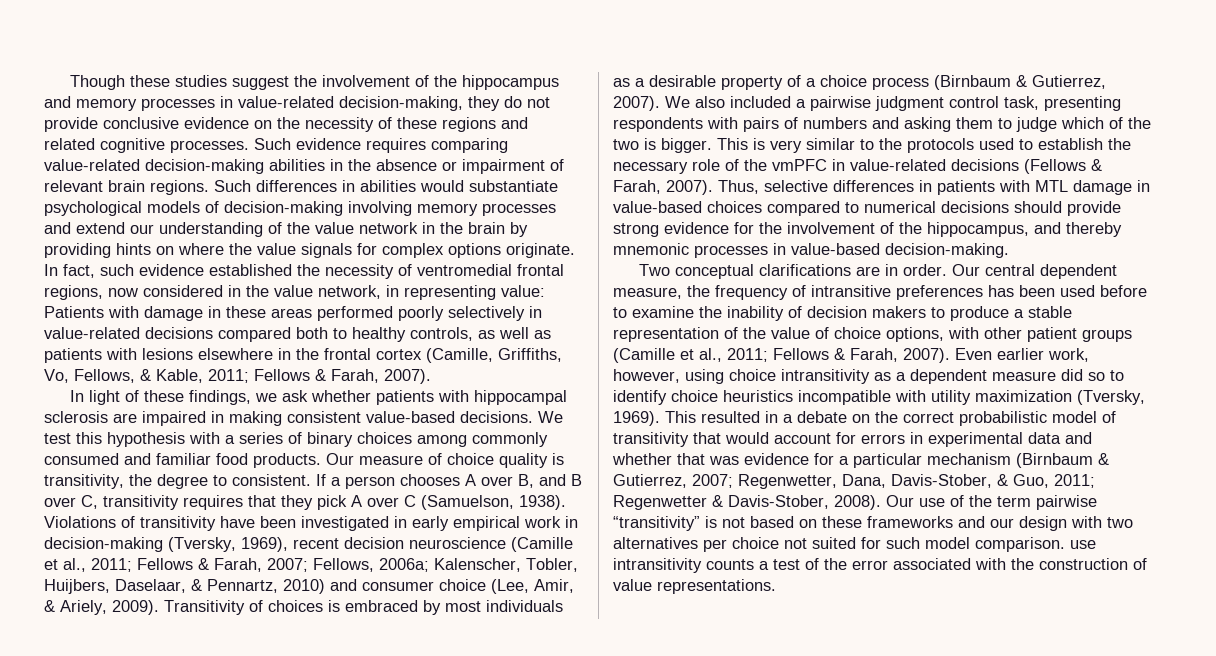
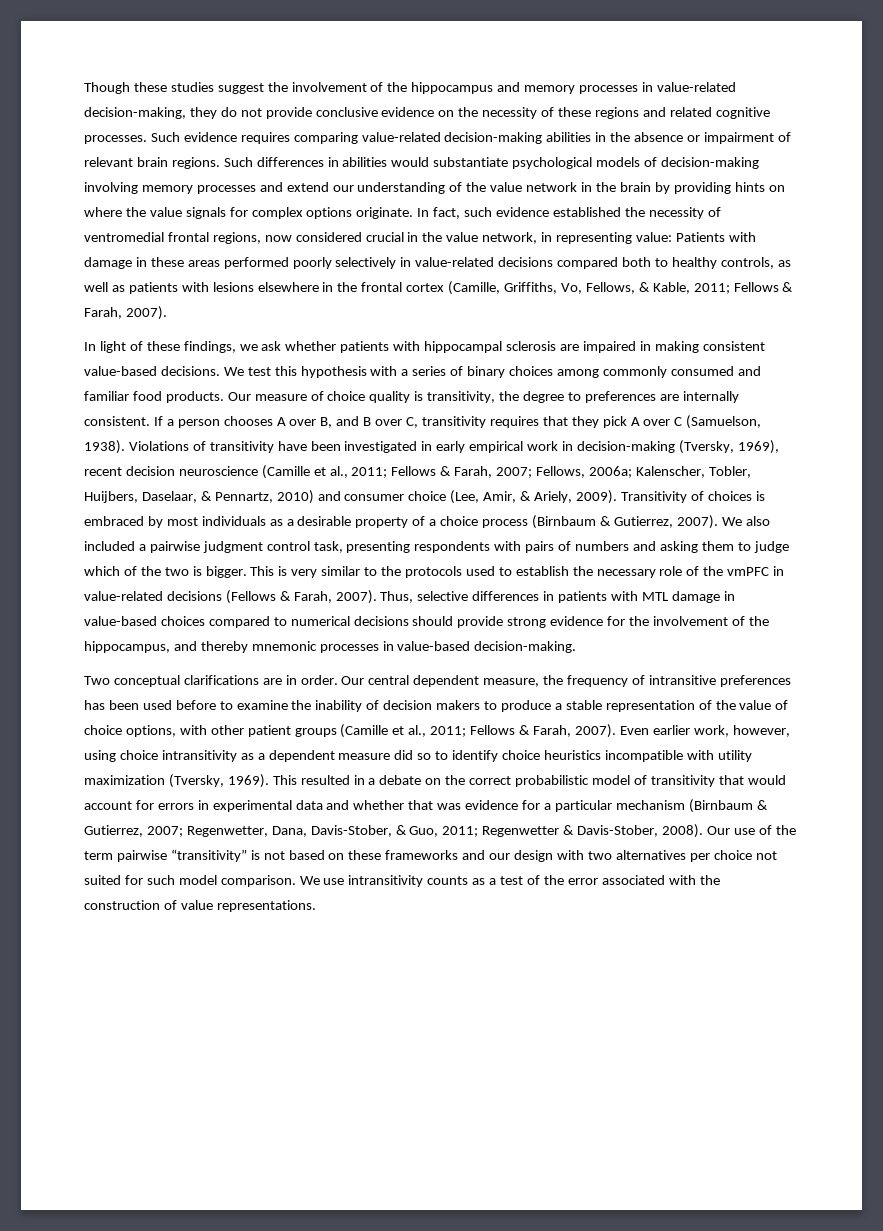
(223, 291) none -> [365,232,404,242] crucial
(227, 480) none -> [584,391,739,403] preferences are internally
(1065, 544) none -> [299,876,320,885] We
(754, 564) none -> [472,878,486,885] as

